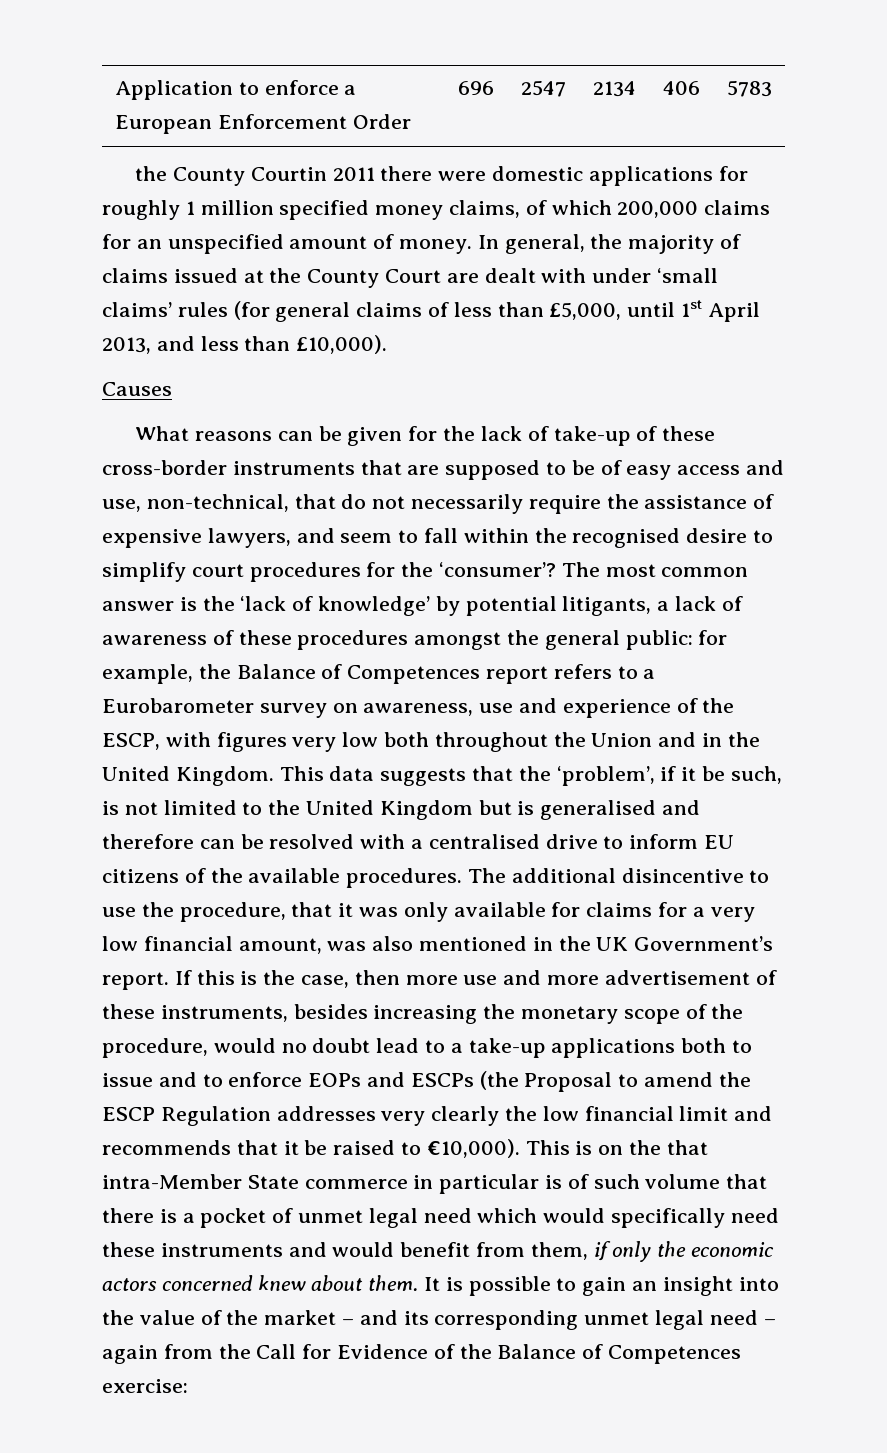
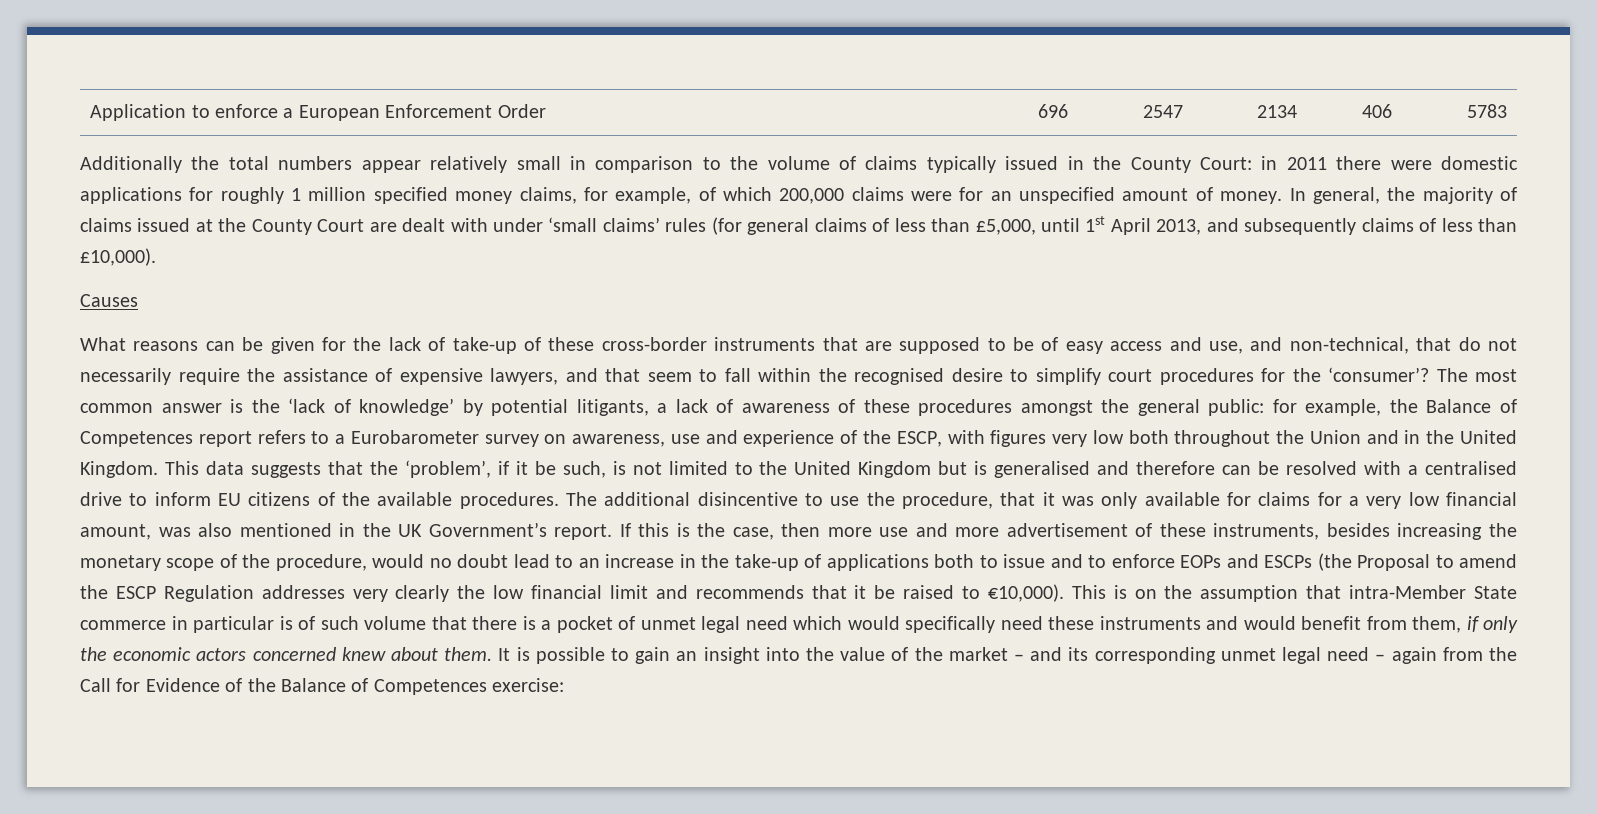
[135,166,327,186] the County Courtin -> [80,156,1278,173] Additionally the total numbers appear relatively small in comparison to the volume of claims typically issued in the County Court: in
(521, 209) none -> [583,187,692,204] for example,
(771, 207) none -> [911,191,953,201] were
(195, 343) none -> [1244,218,1437,235] subsequently claims of
(141, 505) none -> [1250,337,1283,351] and
(335, 535) none -> [605,368,640,382] that
[450,1038,546,1058] a take-up -> [578,554,822,571] an increase in the take-up of
(662, 1147) none -> [1200,585,1299,602] assumption

